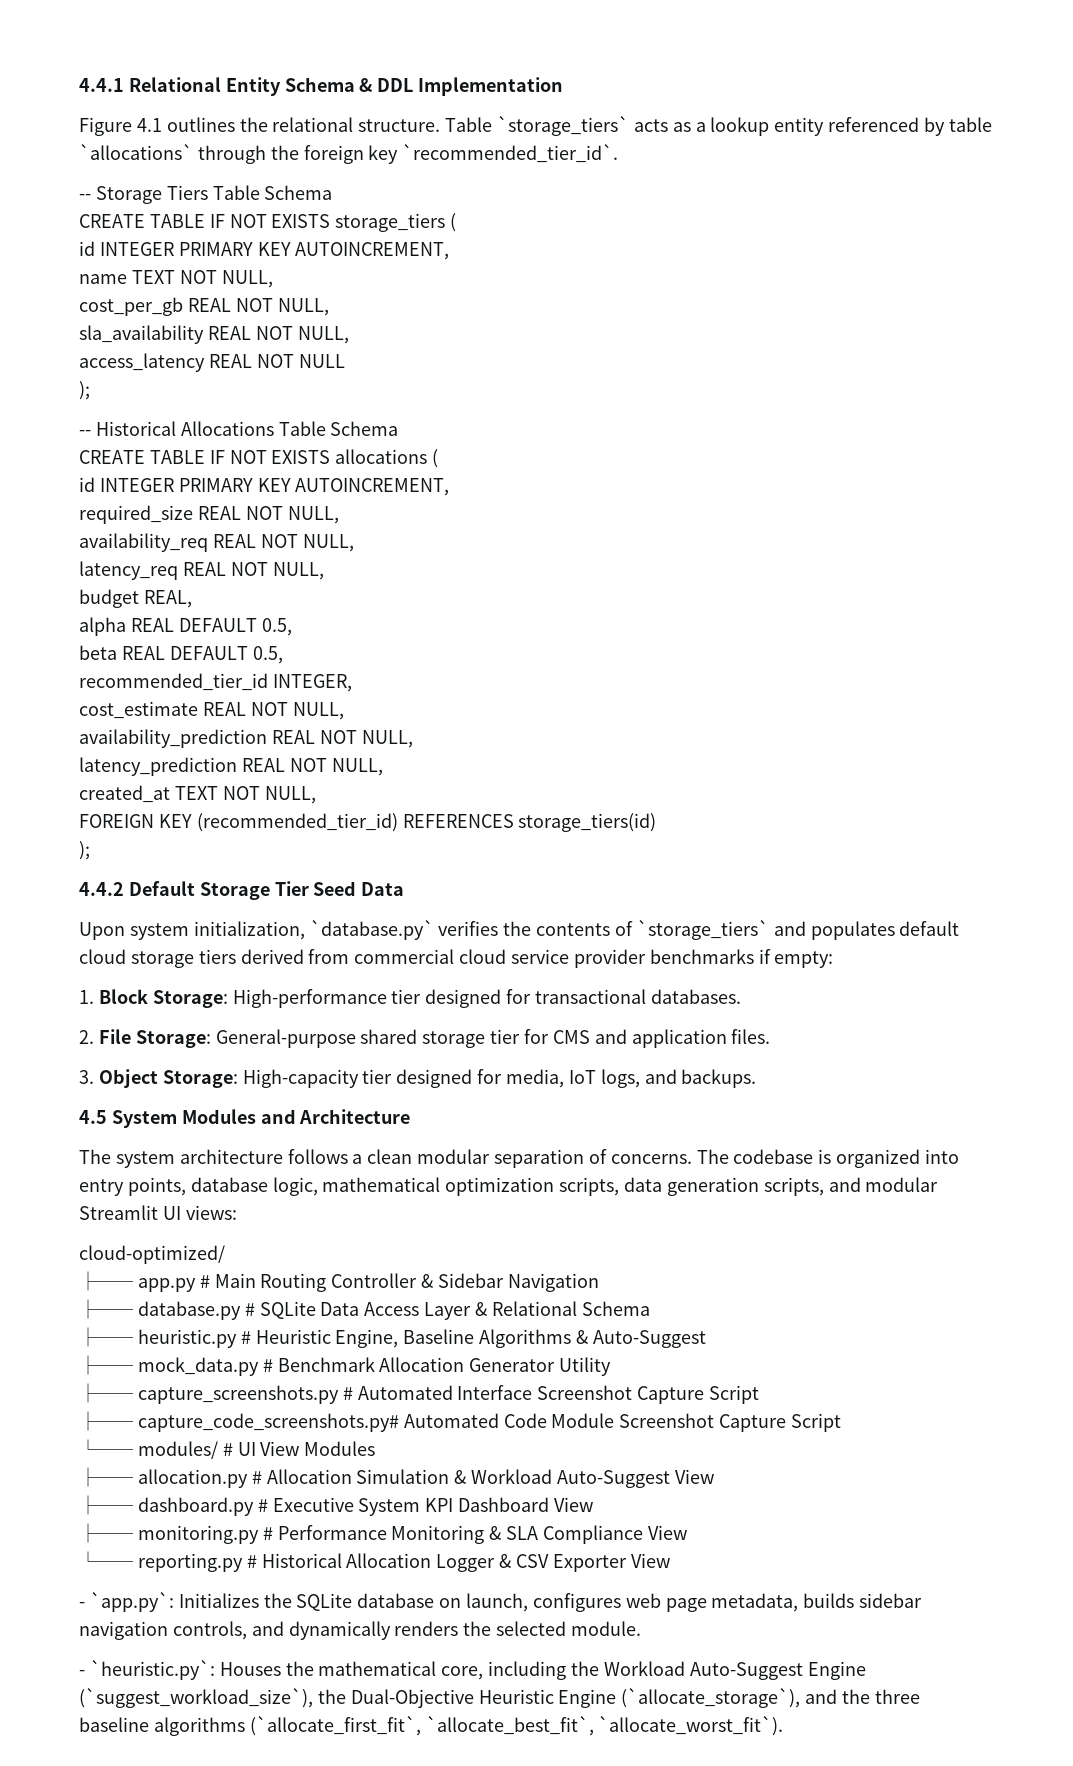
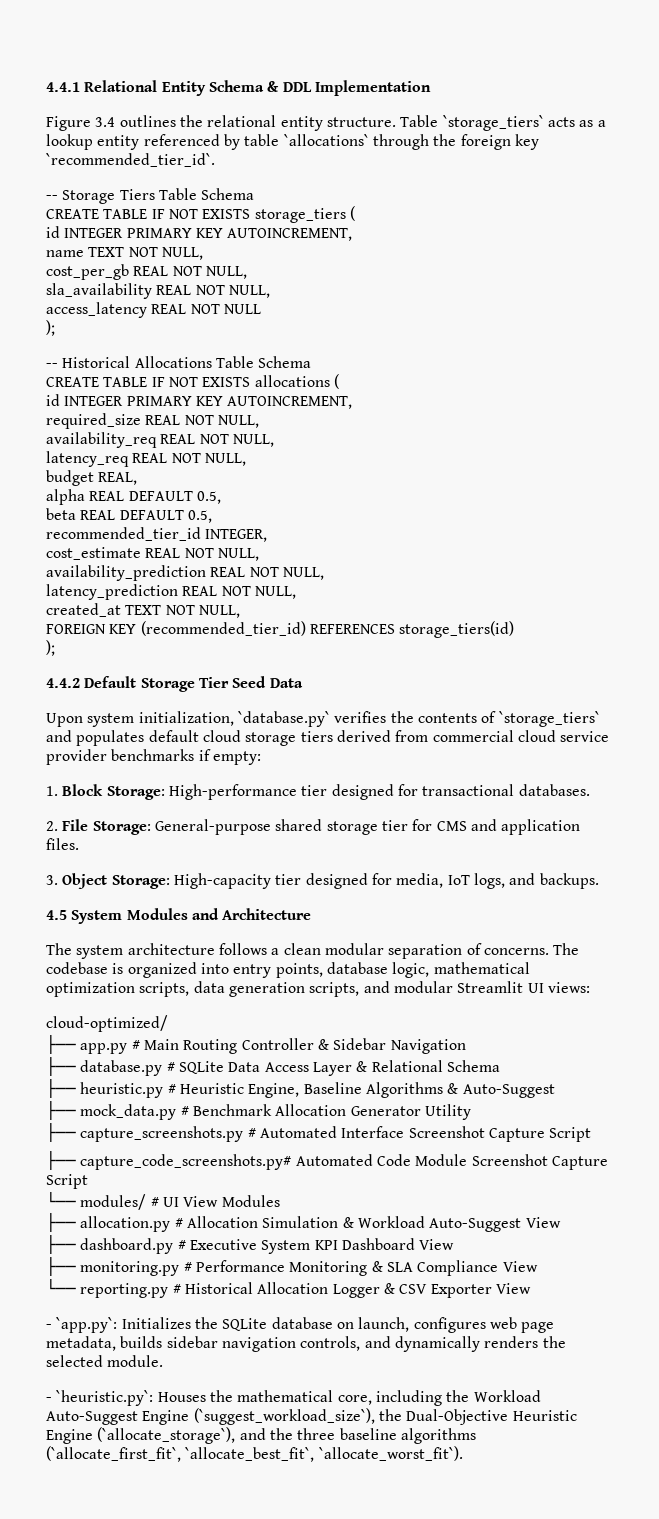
[136,118,162,132] 4.1 -> [95,117,116,127] 3.4
(354, 124) none -> [280,116,323,131] entity

